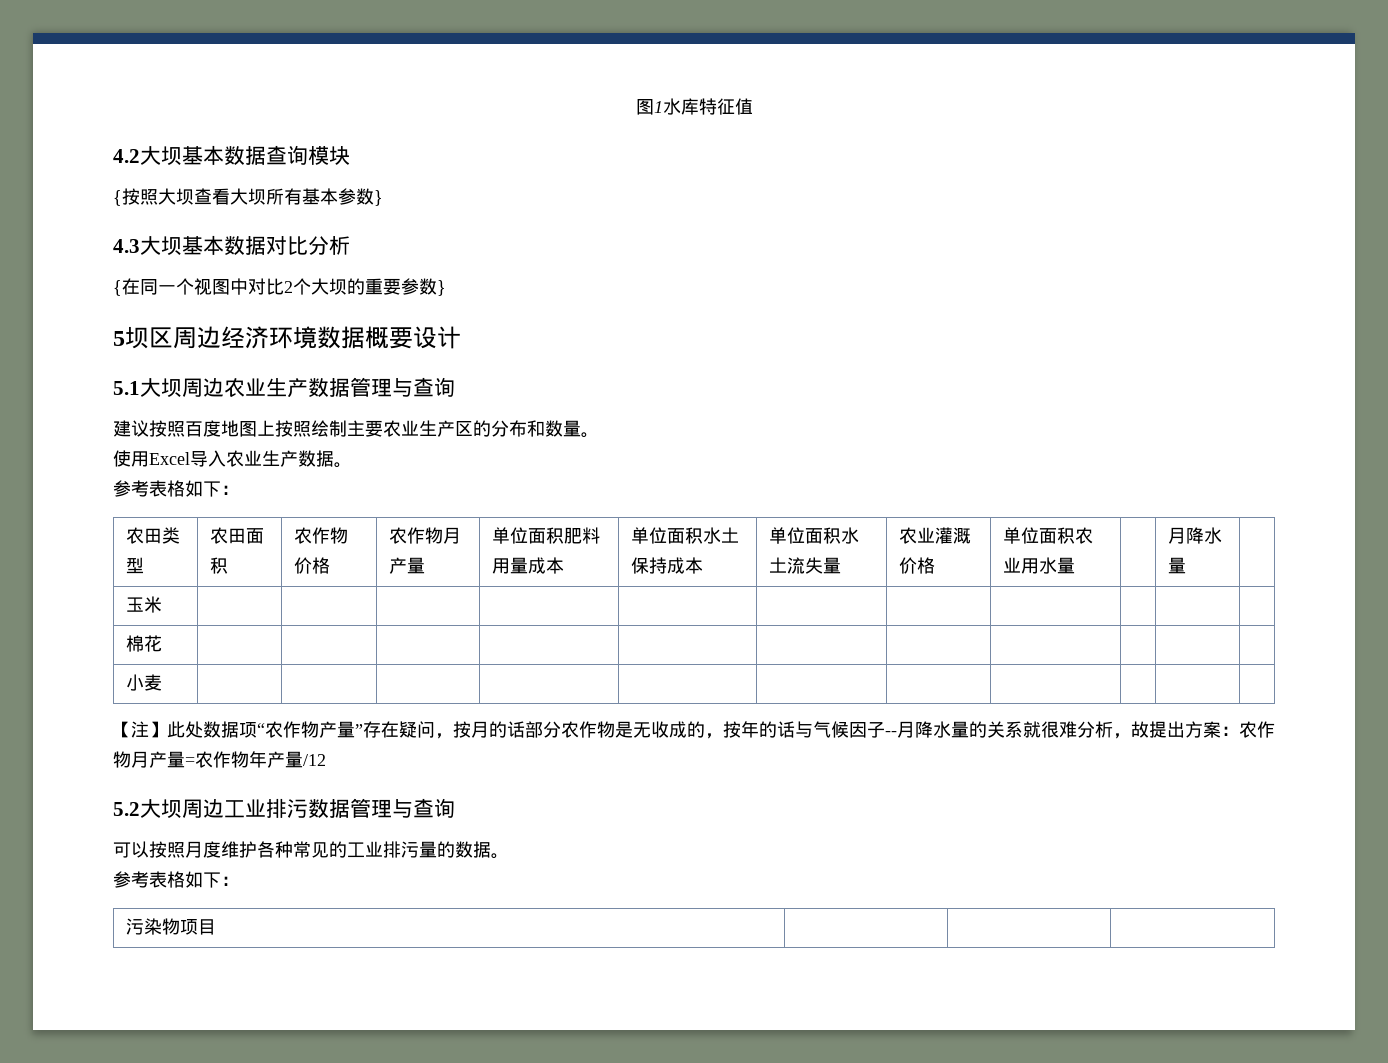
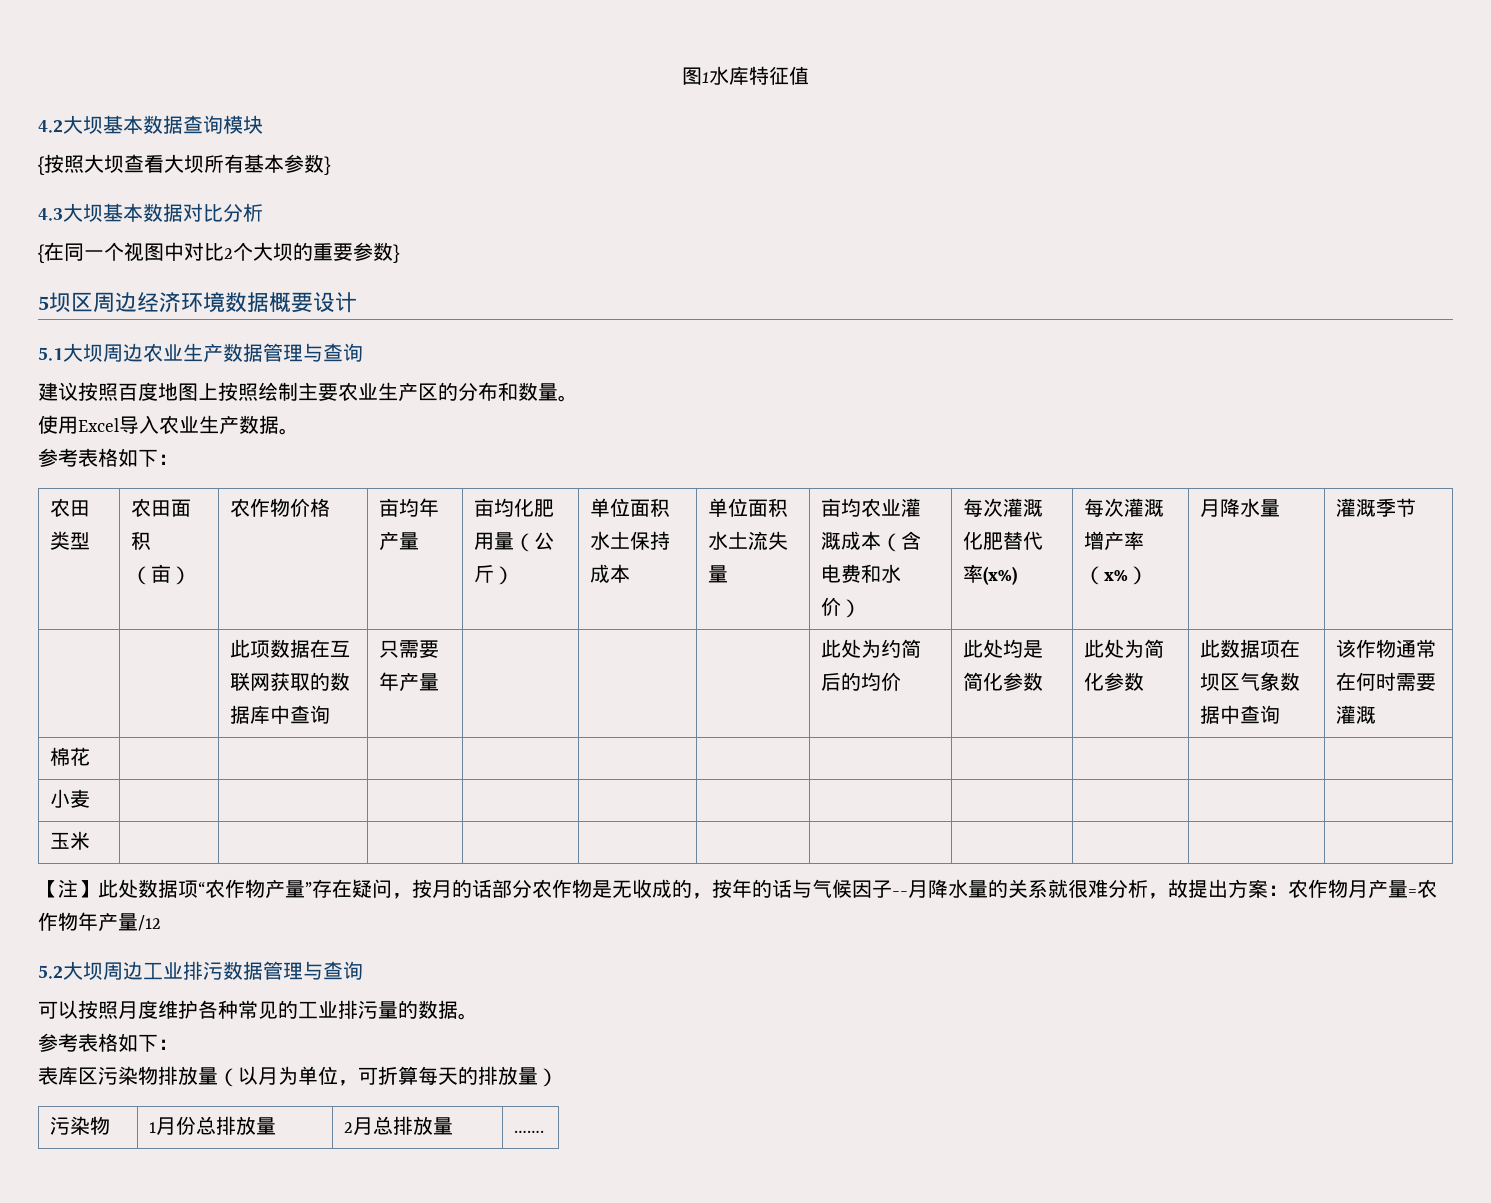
(228, 565) none -> [131,564,192,585] （亩）
[388,527,461,544] [388,557,425,574] [491,527,600,544] [491,557,564,574] 农作物月产量 | 单位面积肥料用量成本 -> [379,498,440,517] [379,531,420,550] [474,498,555,517] [474,532,555,552] [474,564,515,585] 亩均年产量 | 亩均化肥用量（公斤）
(841, 565) none -> [821,498,862,517] 亩均
[898,557,935,574] [1002,527,1093,544] [1002,557,1075,574] [1167,527,1222,544] [1167,557,1186,574] [125,596,162,613] 价格 | 单位面积农业用水量 | | 月降水量 | // 玉米 | | | | | | | | | | | -> [841,531,922,552] [821,564,902,583] [821,597,862,618] [963,498,1044,517] [963,531,1044,550] [963,564,1018,585] [1084,498,1165,517] [1084,531,1145,550] [1084,566,1149,585] [1200,498,1281,517] [1336,498,1417,517] [230,639,351,658] [230,672,351,691] [230,705,331,724] [379,640,440,658] [379,672,440,691] [821,639,922,658] [821,672,902,691] [963,639,1044,658] [963,672,1044,691] [1084,639,1165,658] [1084,672,1145,691] [1200,639,1301,658] [1200,672,1301,691] [1200,705,1281,724] [1336,639,1437,658] [1336,672,1437,691] [1336,705,1377,724] 成本（含电费和水价） | 每次灌溉化肥替代率(x%) | 每次灌溉增产率（x%） | 月降水量 | 灌溉季节 // | | 此项数据在互联网获取的数据库中查询 | 只需要年产量 | | | | 此处为约简后的均价 | 此处均是简化参数 | 此处为简化参数 | 此数据项在坝区气象数据中查询 | 该作物通常在何时需要灌溉
(162, 682) none -> [50,831,91,850] // 玉米 | | | | | | | | | | |
[125,918,216,935] // 污染物项目 | | | -> [38,1066,558,1087] [50,1116,111,1135] [149,1116,277,1135] [344,1116,454,1135] [514,1130,545,1133] // 表库区污染物排放量（以月为单位，可折算每天的排放量） // 污染物 | 1月份总排放量 | 2月总排放量 | …….

